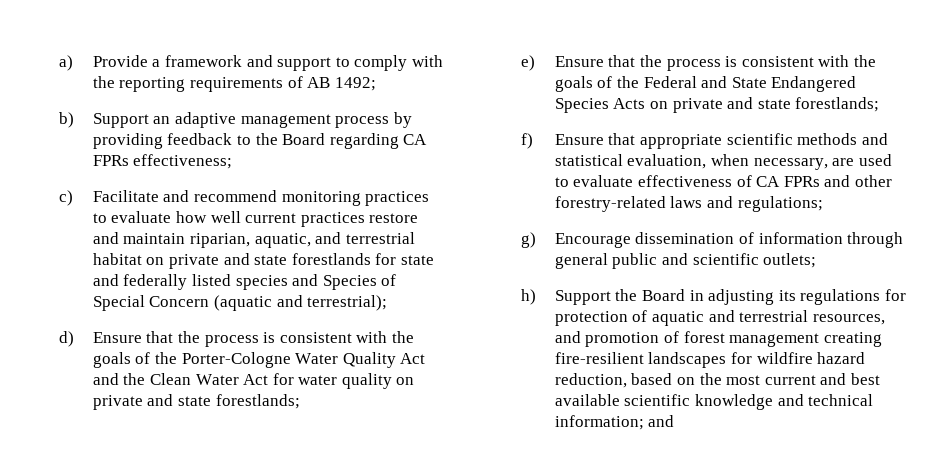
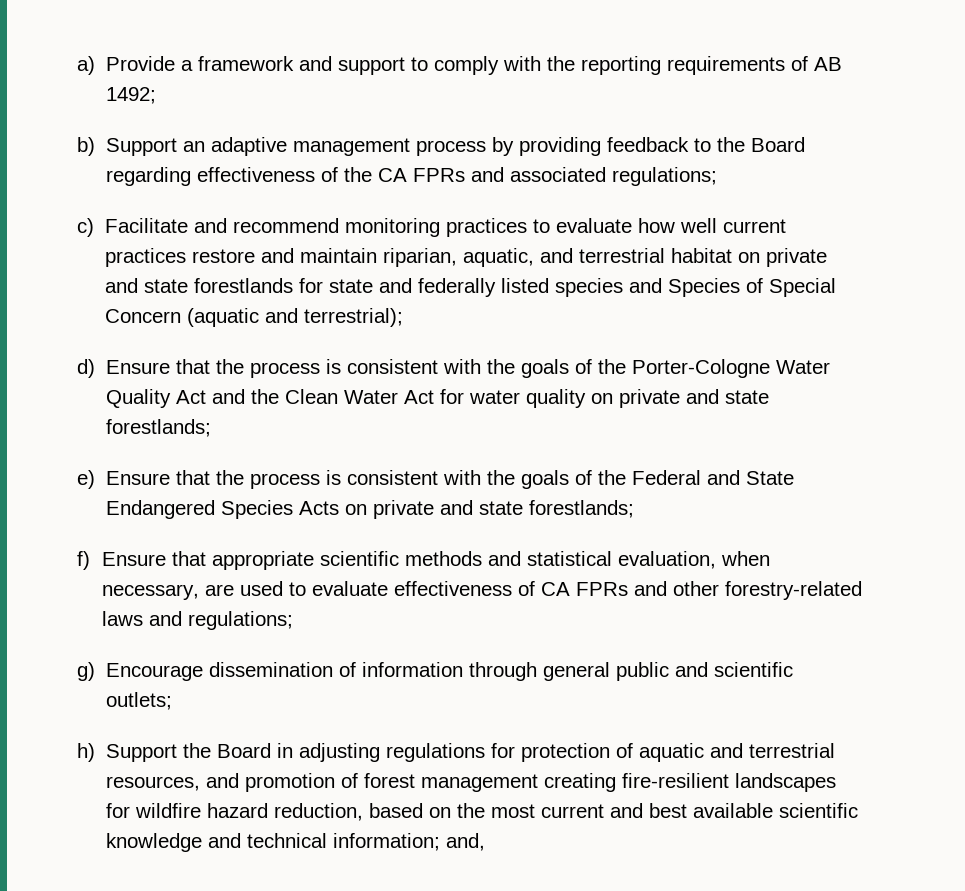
[403,134,428,145] [92,154,233,169] CA FPRs effectiveness; -> [196,167,717,186] effectiveness of the CA FPRs and associated regulations;
[778,290,796,301] its -> (380, 752) none
[648,415,675,427] and -> [445,833,485,851] and,

